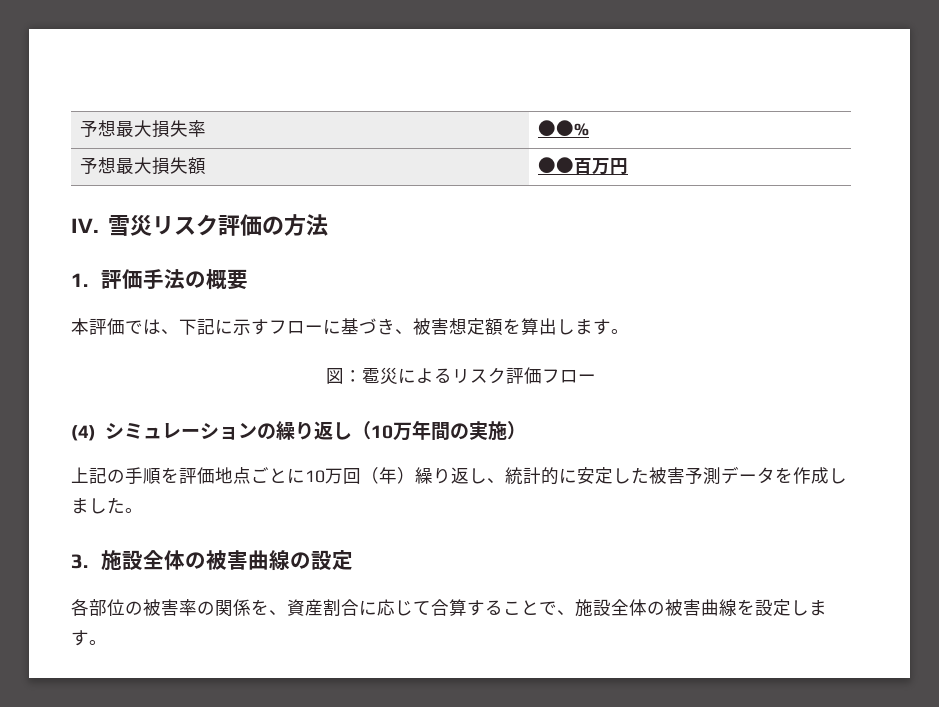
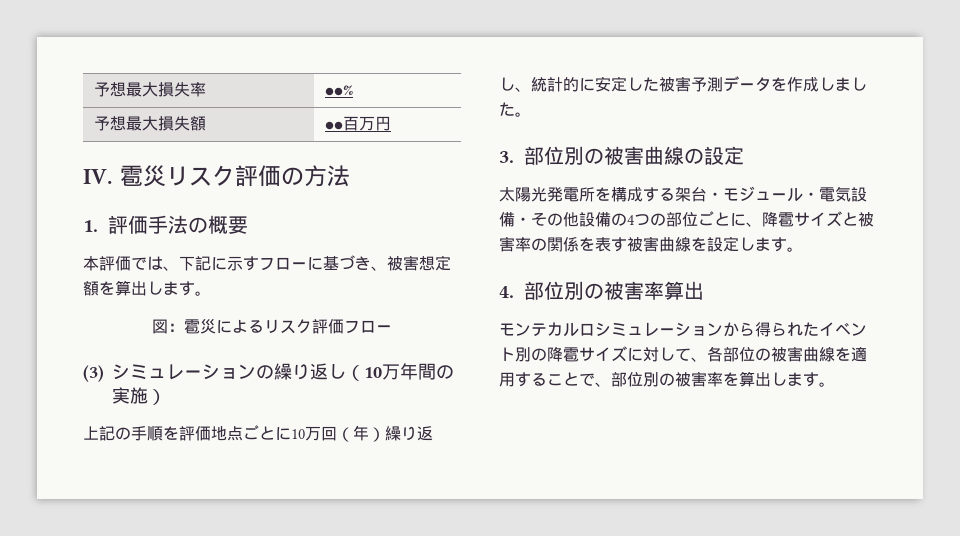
[107,215,130,236] 雪 -> [120,165,143,186] 雹
[71,425,96,441] (4) -> [83,365,104,382] (3)
[101,550,186,570] 施設全体 -> [523,146,584,165] 部位別
[71,599,665,617] 各部位の被害率の関係を、資産割合に応じて合算することで、施設全体の -> [499,186,867,202] [499,211,874,227] [499,236,627,252] 太陽光発電所を構成する架台・モジュール・電気設備・その他設備の4つの部位ごとに、降雹サイズと被害率の関係を表す
(107, 642) none -> [499,281,704,300] [499,322,867,337] [499,346,867,362] [499,371,835,387] // 4.部位別の被害率算出 // モンテカルロシミュレーションから得られたイベント別の降雹サイズに対して、各部位の被害曲線を適用することで、部位別の被害率を算出します。

